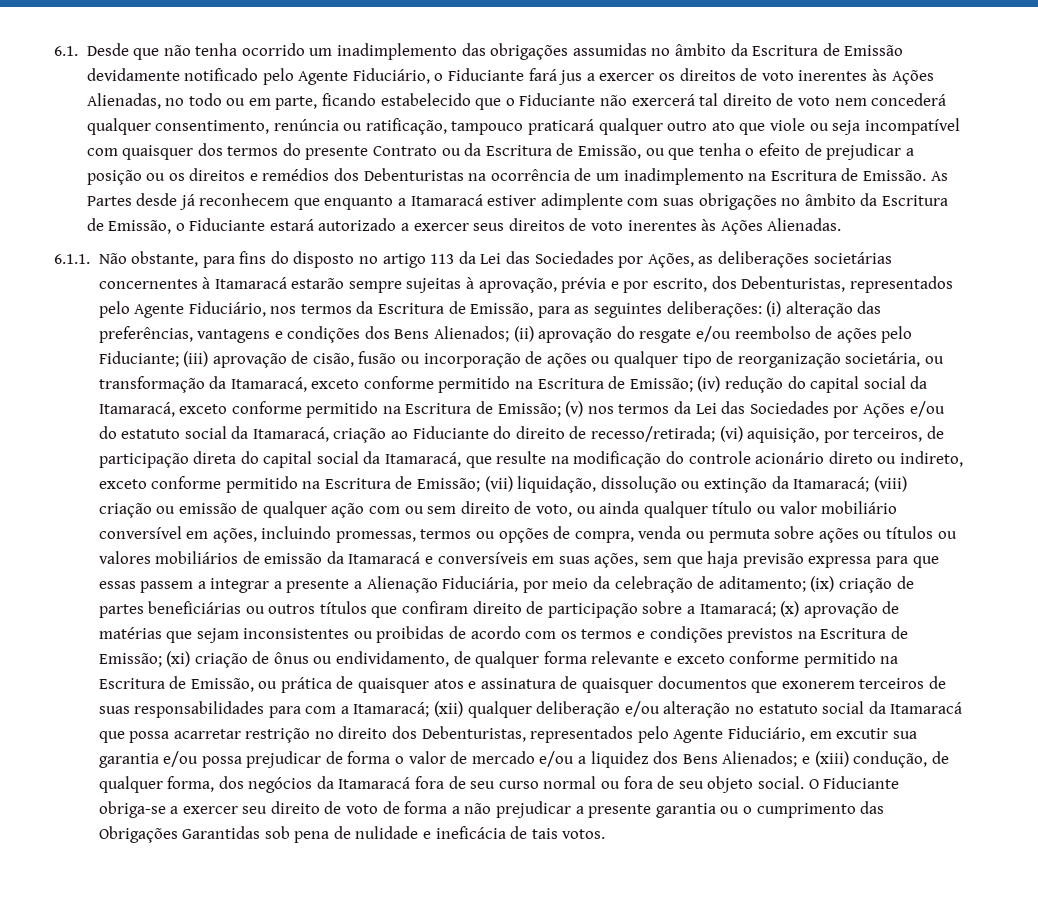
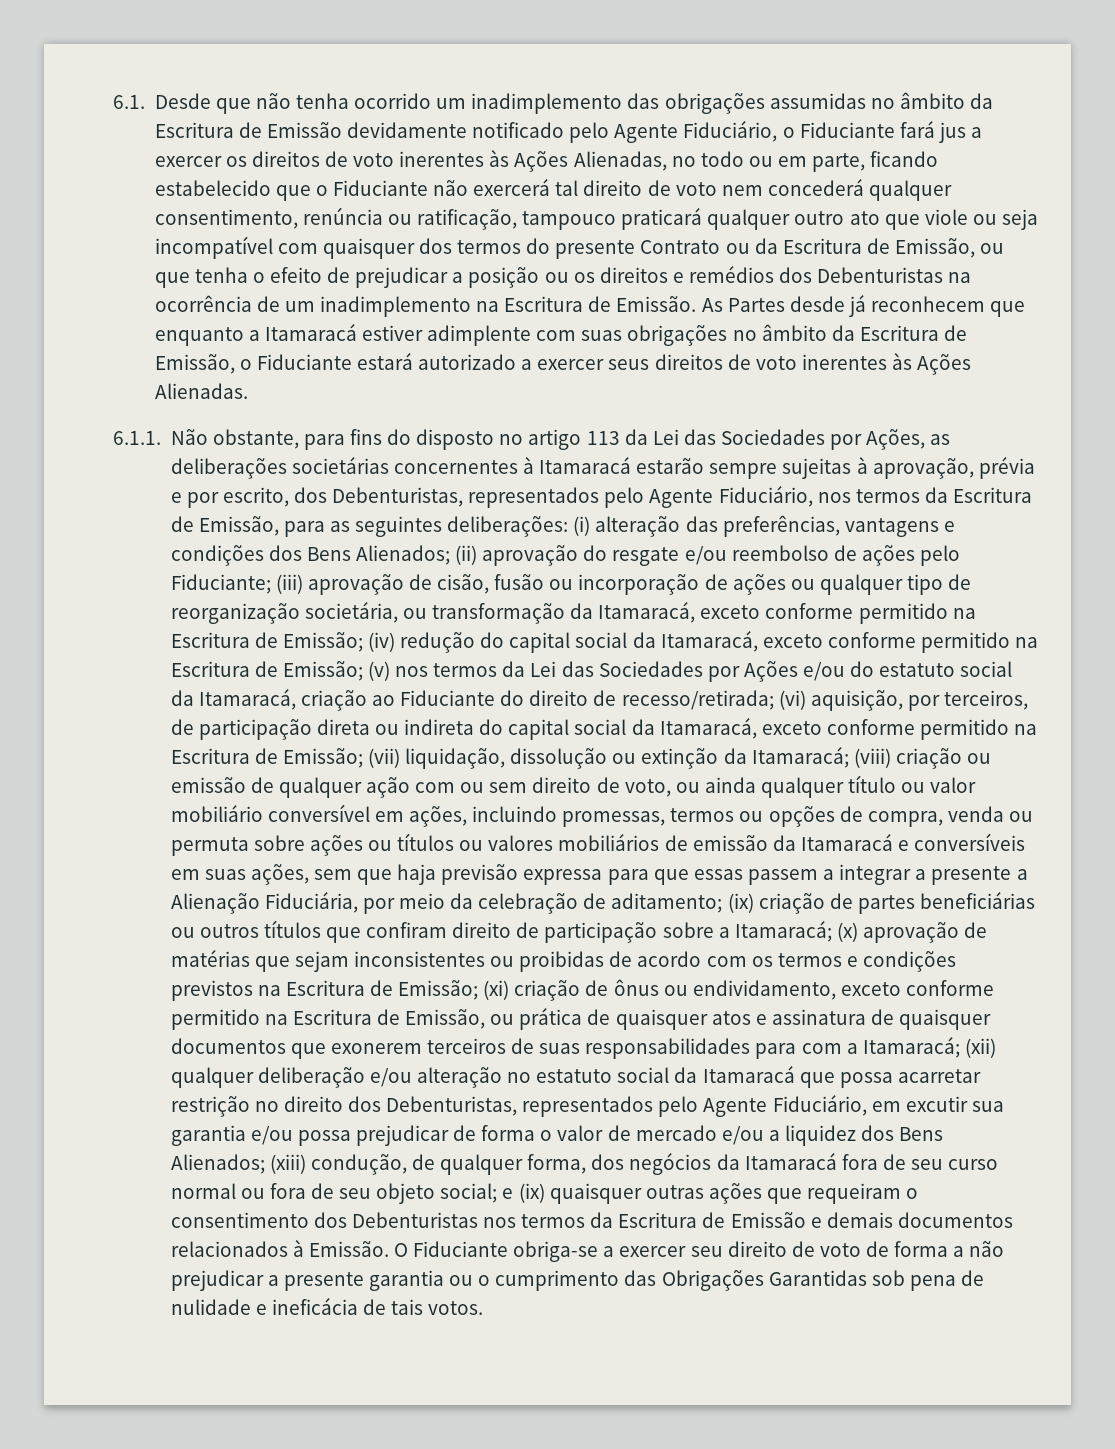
[240,451,963,468] do capital social da Itamaracá, que resulte na modificação do controle acionário direto ou indireto, -> [374,718,757,740] ou indireta do capital social da Itamaracá,
[453,651,672,668] de qualquer forma relevante e -> (836, 990) none
[801,756,810,764] e -> (265, 1164) none
[757,776,804,789] social. -> [440,1183,919,1204] [170,1212,1013,1228] [170,1240,389,1257] social; e (ix) quaisquer outras ações que requeiram o consentimento dos Debenturistas nos termos da Escritura de Emissão e demais documentos relacionados à Emissão.

